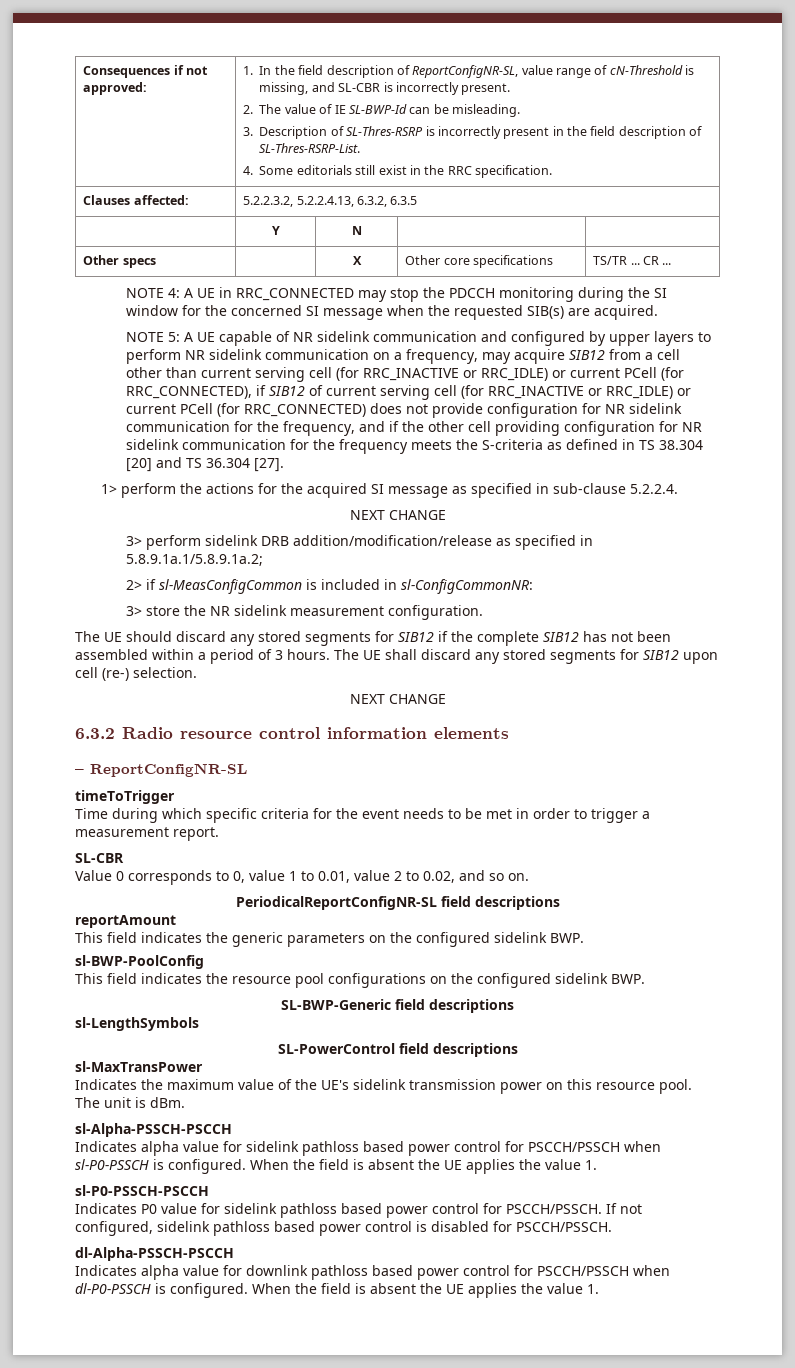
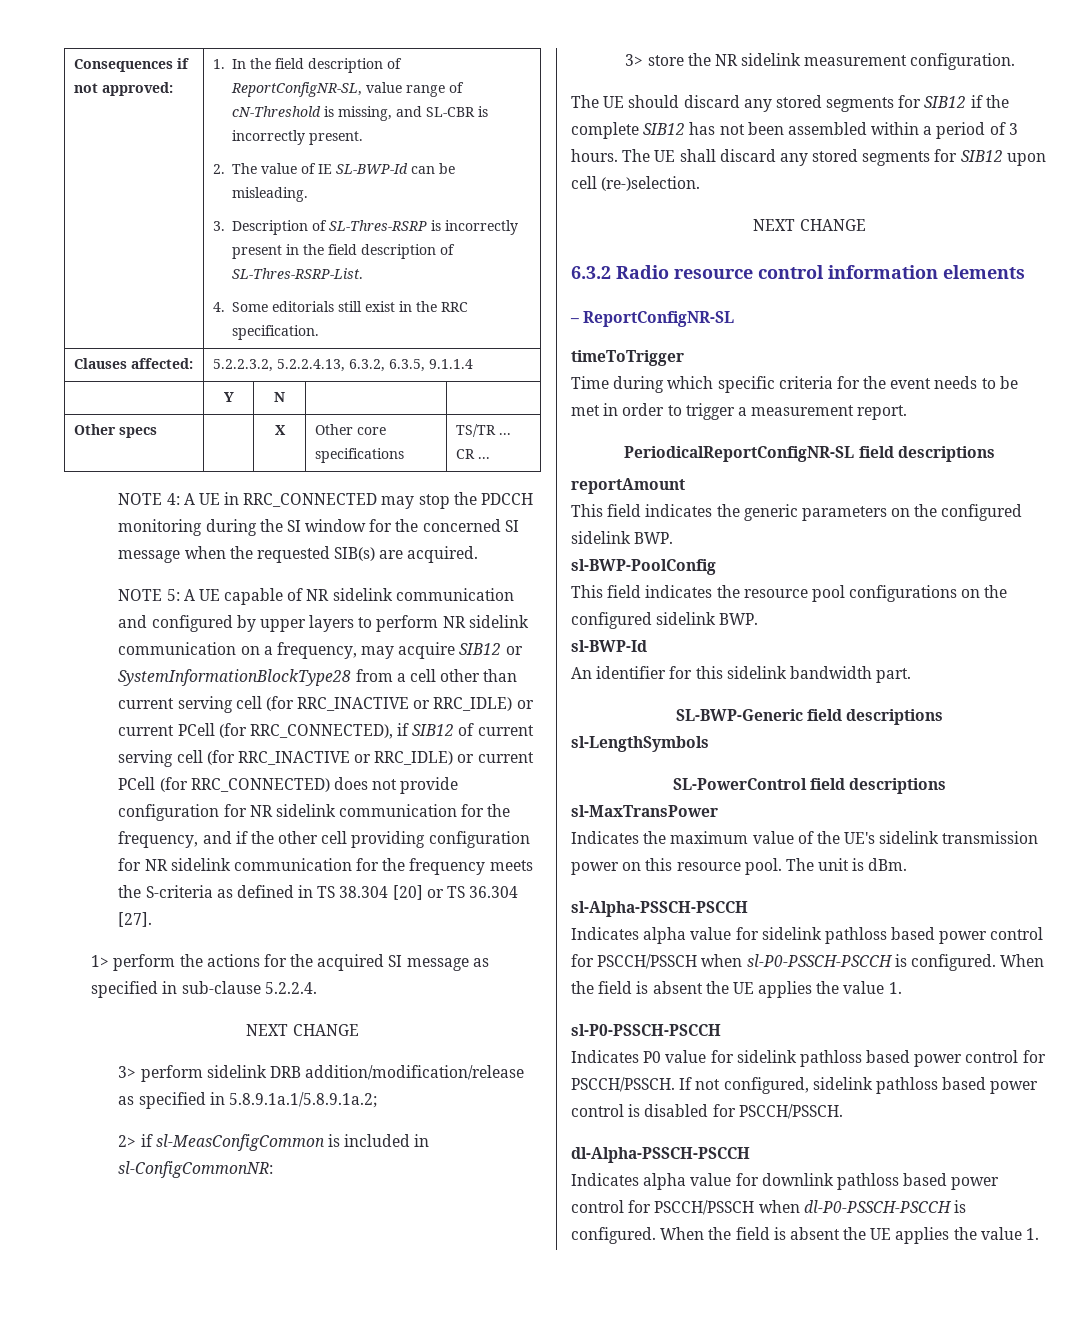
[390,196,418,205] 6.3.5 -> [389,359,474,372] 6.3.5, 9.1.1.4
(606, 355) none -> [505,646,523,655] [118,669,352,686] or SystemInformationBlockType28
[156,457,183,468] and -> [426,889,444,898] or
[102,667,197,681] (re-) selection. -> [601,176,701,191] (re-)selection.
[75,853,124,863] [75,870,529,885] // SL-CBR // Value 0 corresponds to 0, value 1 to 0.01, value 2 to 0.02, and so on. -> (908, 412) none
(645, 979) none -> [571,640,647,652] [571,666,912,683] // sl-BWP-Id // An identifier for this sidelink bandwidth part.
[75,1159,149,1170] sl-P0-PSSCH -> [746,954,893,967] sl-P0-PSSCH-PSCCH
[75,1283,151,1294] dl-P0-PSSCH -> [803,1200,952,1213] dl-P0-PSSCH-PSCCH

